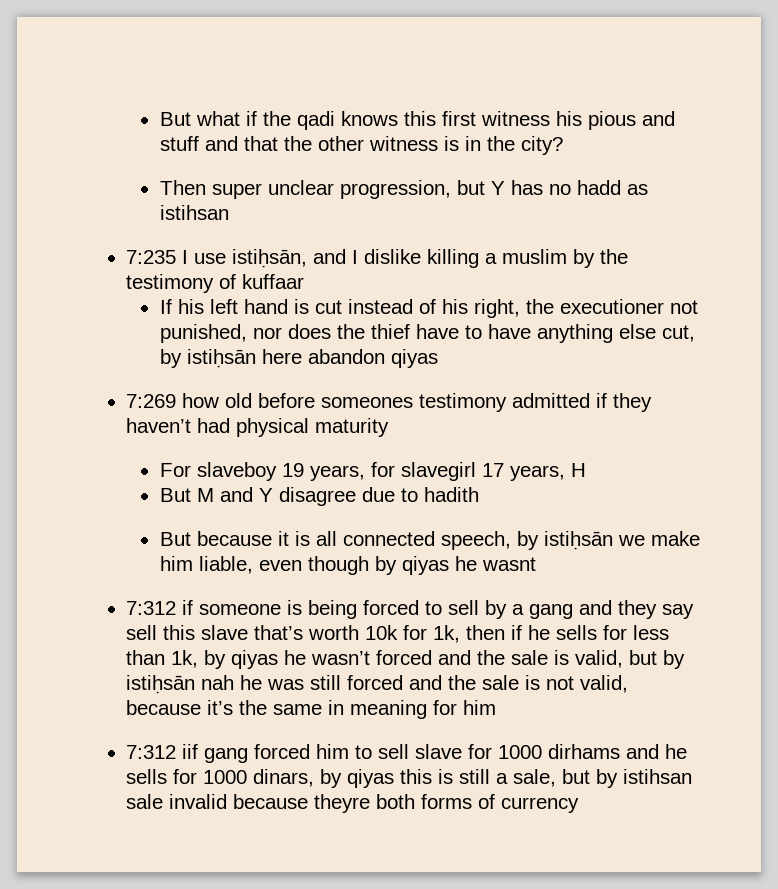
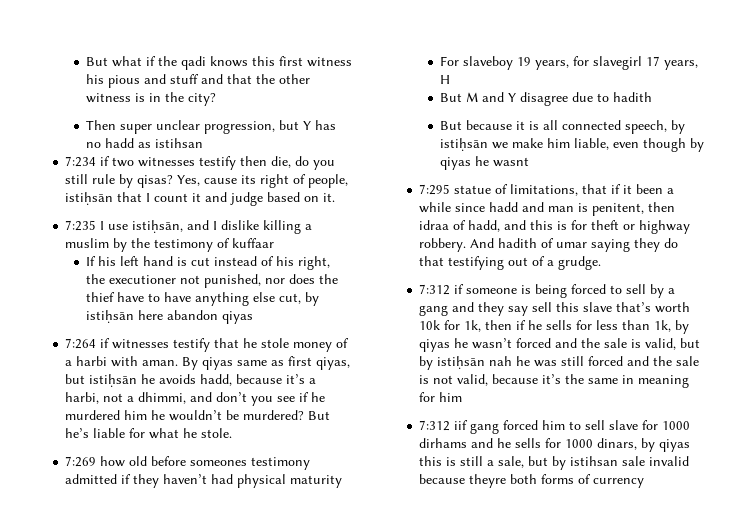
(229, 212) none -> [65,156,336,170] [65,174,349,188] [65,192,336,206] // 7:234 if two witnesses testify then die, do you still rule by qisas? Yes, cause its right of people, istiḥsān that I count it and judge based on it.
(438, 358) none -> [65,338,350,352] [65,356,351,370] [65,374,317,387] [65,392,326,406] [65,410,331,421] [65,428,233,439] // 7:264 if witnesses testify that he stole money of a harbi with aman. By qiyas same as first qiyas, but istiḥsān he avoids hadd, because it’s a harbi, not a dhimmi, and don’t you see if he murdered him he wouldn’t be murdered? But he’s liable for what he stole.
(536, 564) none -> [419,184,675,196] [419,202,676,216] [419,220,691,234] [419,238,679,252] [419,256,602,270] // 7:295 statue of limitations, that if it been a while since hadd and man is penitent, then idraa of hadd, and this is for theft or highway robbery. And hadith of umar saying they do that testifying out of a grudge.

